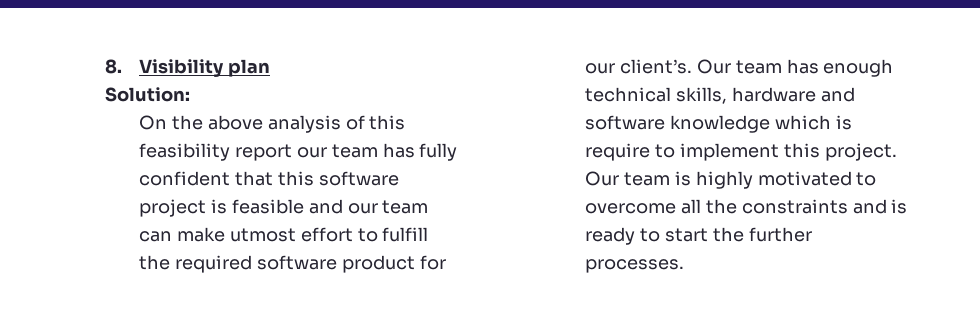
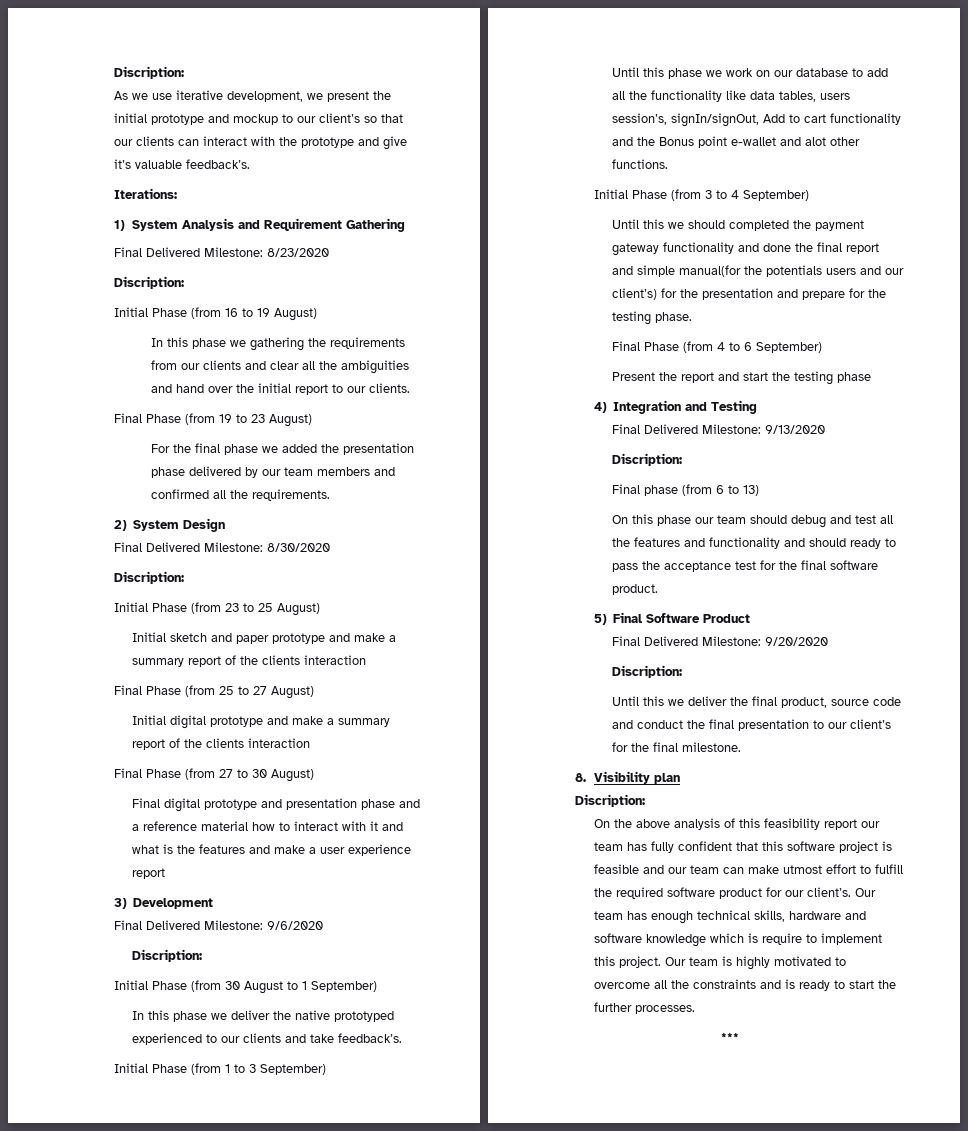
(104, 66) none -> [113,66,184,79] [113,90,391,102] [113,113,403,125] [113,136,407,150] [113,159,250,169] [113,188,177,199] [113,218,406,232] [113,247,329,257] [113,276,184,289] [113,307,317,321] [151,337,406,351] [151,360,410,374] [151,383,411,395] [113,413,312,427] [151,443,415,455] [151,466,396,478] [151,489,331,501] [113,518,226,532] [113,542,330,552] [113,571,184,584] [113,602,320,616] [132,632,397,644] [132,655,367,667] [113,685,314,699] [132,715,391,729] [132,738,311,750] [113,768,314,782] [132,798,421,812] [132,821,404,831] [132,844,412,856] [132,868,166,879] [113,898,214,909] [113,920,323,930] [132,949,203,962] [113,980,377,994] [132,1010,395,1022] [132,1033,403,1045] [113,1063,326,1075] [612,67,889,79] [612,90,851,102] [612,113,902,127] [612,136,861,148] [612,159,669,169] [593,189,809,201] [612,219,865,231] [612,242,880,256] [612,265,905,277] [612,288,887,300] [612,311,693,325] [612,341,823,353] [612,371,872,385] [593,400,758,414] [612,424,826,434] [612,453,683,466] [612,484,760,496] [612,514,894,528] [612,537,897,549] [612,560,879,572] [612,584,659,595] [593,612,751,625] [612,636,829,646] [612,665,683,678] [612,696,902,708] [612,719,892,731] [612,742,742,752] Discription: // As we use iterative development, we present the initial prototype and mockup to our client’s so that our clients can interact with the prototype and give it’s valuable feedback’s. // Iterations: // 1) System Analysis and Requirement Gathering // Final Delivered Milestone: 8/23/2020 // Discription: // Initial Phase (from 16 to 19 August) // In this phase we gathering the requirements from our clients and clear all the ambiguities and hand over the initial report to our clients. // Final Phase (from 19 to 23 August) // For the final phase we added the presentation phase delivered by our team members and confirmed all the requirements. // 2) System Design // Final Delivered Milestone: 8/30/2020 // Discription: // Initial Phase (from 23 to 25 August) // Initial sketch and paper prototype and make a summary report of the clients interaction // Final Phase (from 25 to 27 August) // Initial digital prototype and make a summary report of the clients interaction // Final Phase (from 27 to 30 August) // Final digital prototype and presentation phase and a reference material how to interact with it and what is the features and make a user experience report // 3) Development // Final Delivered Milestone: 9/6/2020 // Discription: // Initial Phase (from 30 August to 1 September) // In this phase we deliver the native prototyped experienced to our clients and take feedback’s. // Initial Phase (from 1 to 3 September) // Until this phase we work on our database to add all the functionality like data tables, users session’s, signIn/signOut, Add to cart functionality and the Bonus point e-wallet and alot other functions. // Initial Phase (from 3 to 4 September) // Until this we should completed the payment gateway functionality and done the final report and simple manual(for the potentials users and our client’s) for the presentation and prepare for the testing phase. // Final Phase (from 4 to 6 September) // Present the report and start the testing phase // 4) Integration and Testing // Final Delivered Milestone: 9/13/2020 // Discription: // Final phase (from 6 to 13) // On this phase our team should debug and test all the features and functionality and should ready to pass the acceptance test for the final software product. // 5) Final Software Product // Final Delivered Milestone: 9/20/2020 // Discription: // Until this we deliver the final product, source code and conduct the final presentation to our client’s for the final milestone. //
[104,87,190,102] Solution: -> [574,794,645,807] Discription:
(685, 266) none -> [721,1033,739,1042] // ***

